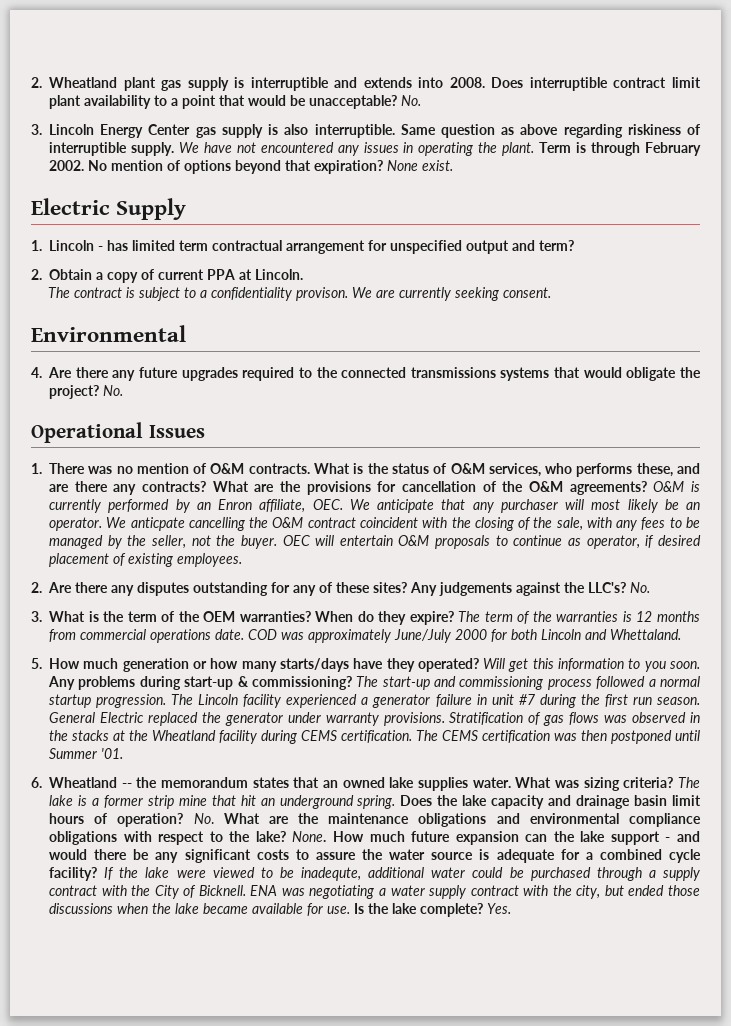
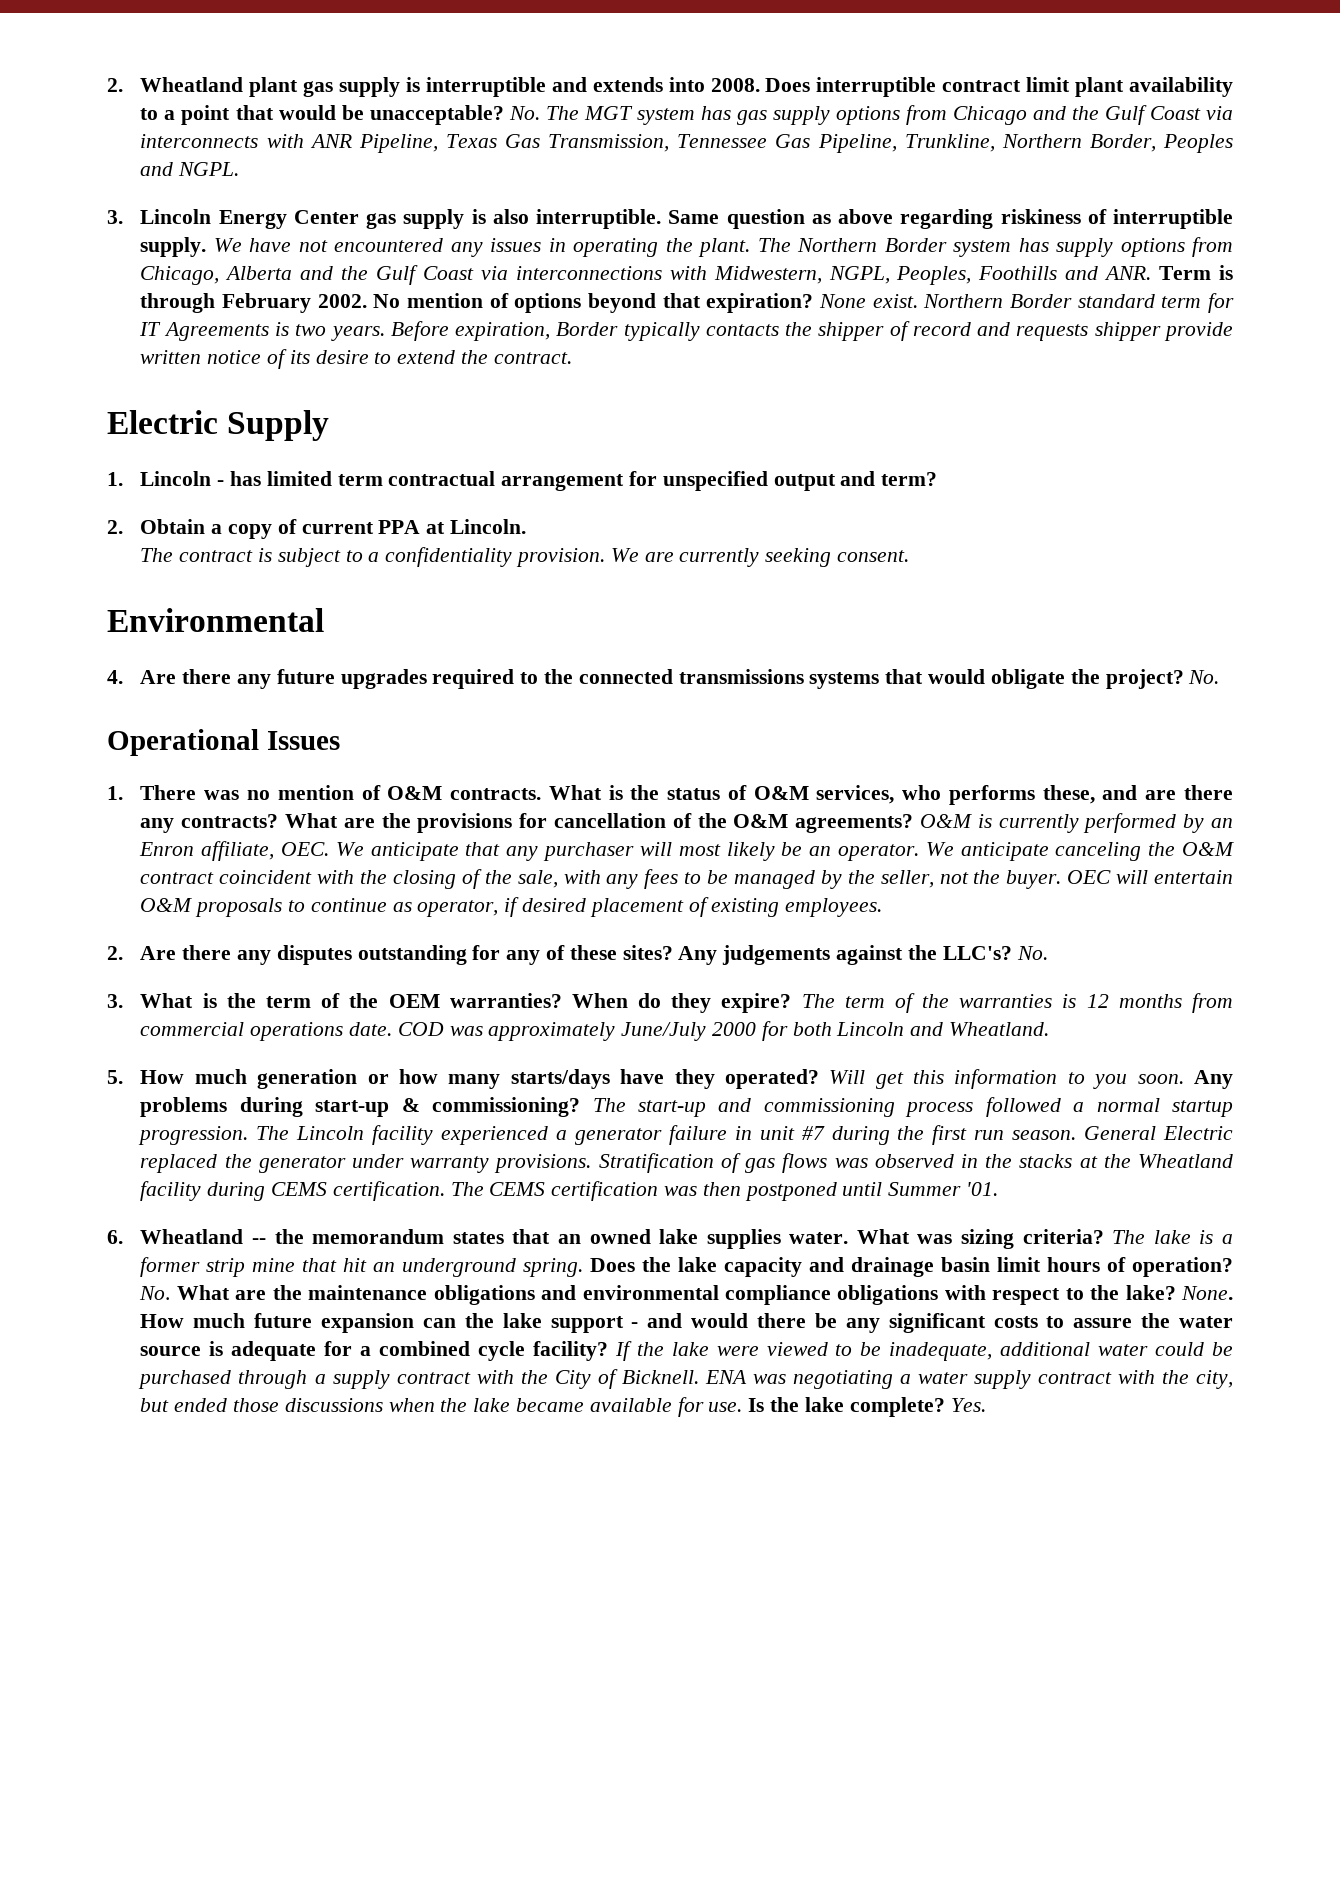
(421, 100) none -> [545,105,1233,125] [140,134,1233,153] [140,162,240,176] The MGT system has gas supply options from Chicago and the Gulf Coast via interconnects with ANR Pipeline, Texas Gas Transmission, Tennessee Gas Pipeline, Trunkline, Northern Border, Peoples and NGPL.
(535, 149) none -> [757,237,1234,257] [140,265,1152,285] The Northern Border system has supply options from Chicago, Alberta and the Gulf Coast via interconnections with Midwestern, NGPL, Peoples, Foothills and ANR.
(453, 165) none -> [923,293,1234,313] [139,321,1233,341] [140,349,572,369] Northern Border standard term for IT Agreements is two years. Before expiration, Border typically contacts the shipper of record and requests shipper provide written notice of its desire to extend the contract.
[296,287,349,301] provison. -> [516,548,606,567] provision.
[130,517,245,531] anticpate cancelling -> [960,842,1142,861] anticipate canceling
[610,629,681,640] Whettaland. -> [949,1022,1050,1036] Wheatland.
[301,867,361,881] inadequte, -> [889,1342,993,1361] inadequate,

